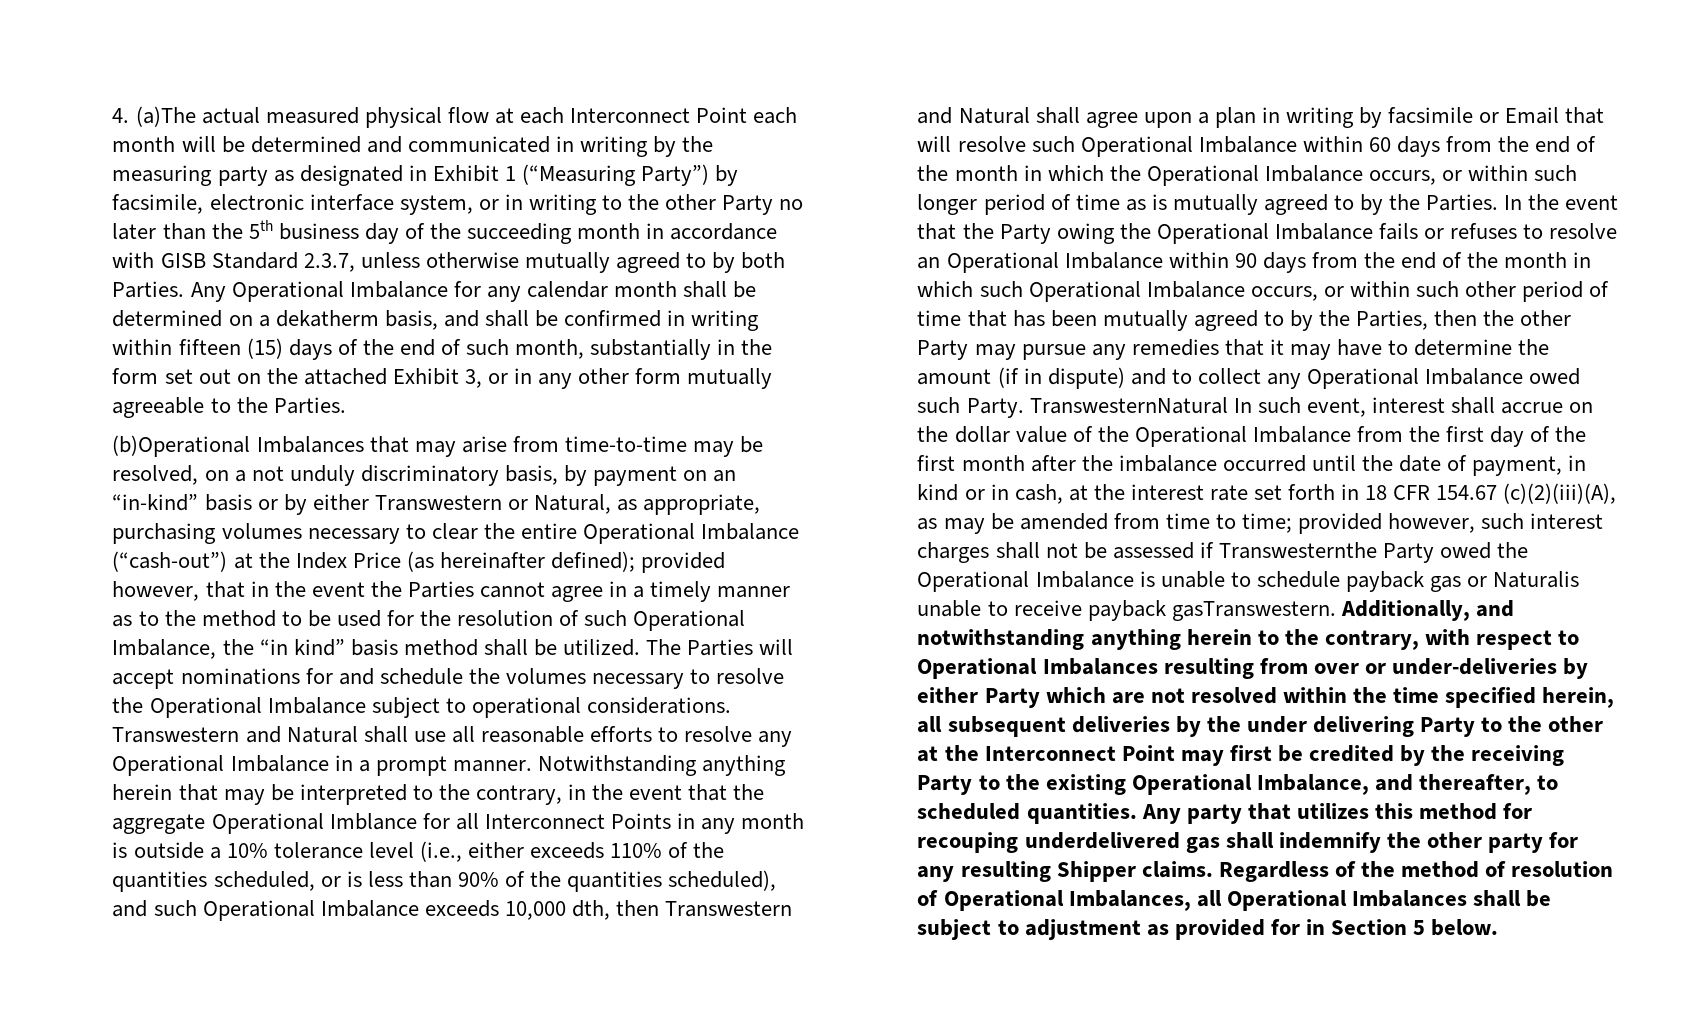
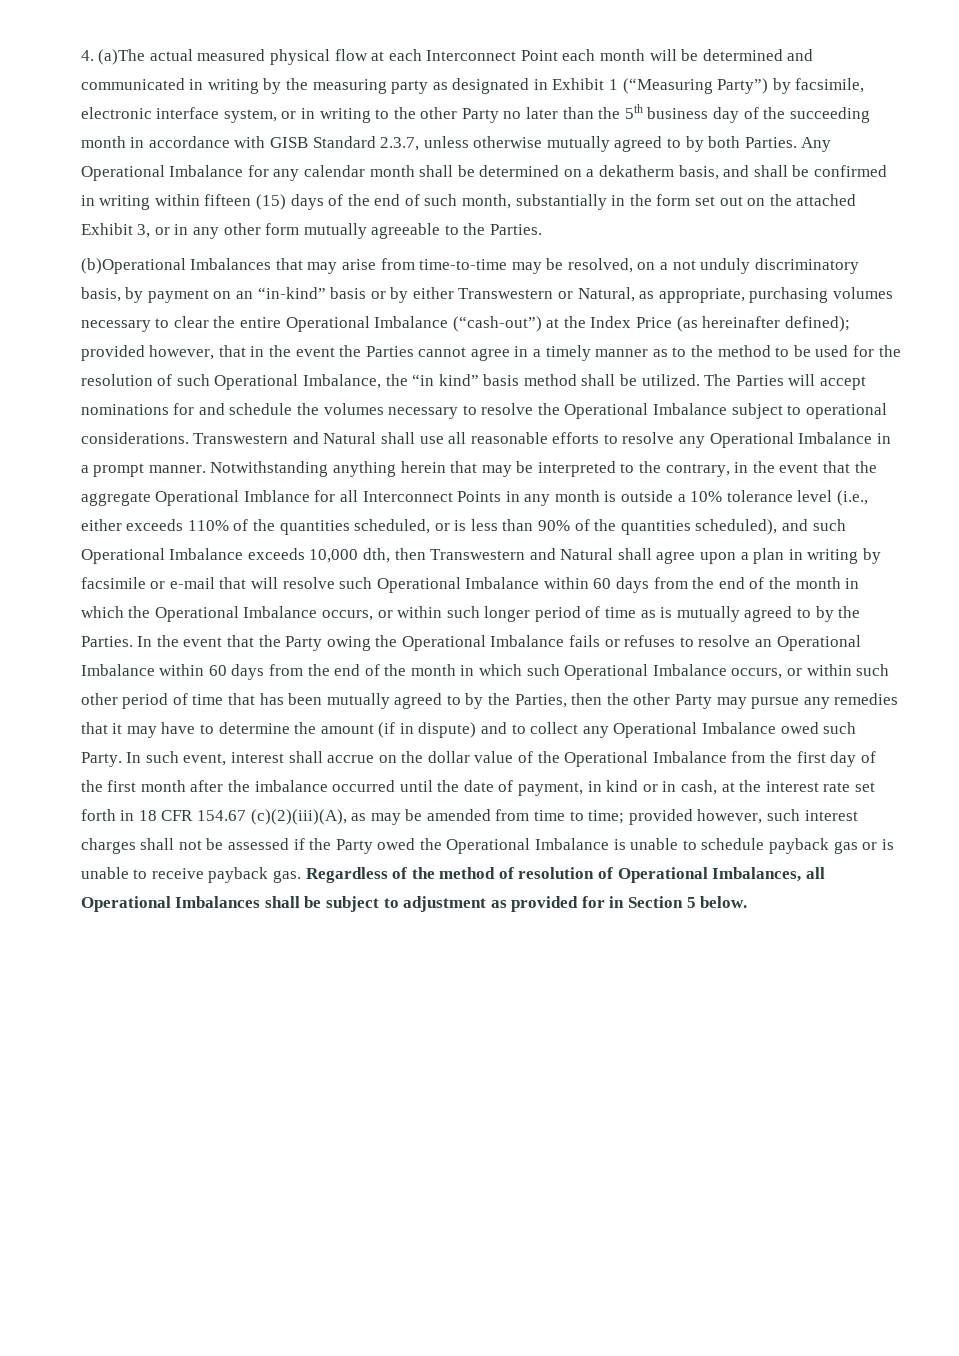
[1505,107,1560,124] Email -> [169,577,215,589] e-mail
[1234,253,1257,268] 90 -> [208,665,227,676] 60
[1029,397,1228,414] TranswesternNatural -> (122, 759) none
[1218,542,1377,559] Transwesternthe -> [309,838,332,850] the
[1493,571,1580,588] Naturalis -> [881,839,894,850] is
[1171,600,1514,621] [917,629,1580,650] [917,658,1588,679] [917,687,1615,708] [917,716,1604,737] [917,745,1565,766] [917,774,1559,795] [917,803,1533,824] [917,832,1579,853] [917,861,1213,882] gasTranswestern. Additionally, and notwithstanding anything herein to the contrary, with respect to Operational Imbalances resulting from over or under-deliveries by either Party which are not resolved within the time specified herein, all subsequent deliveries by the under delivering Party to the other at the Interconnect Point may first be credited by the receiving Party to the existing Operational Imbalance, and thereafter, to scheduled quantities. Any party that utilizes this method for recouping underdelivered gas shall indemnify the other party for any resulting Shipper claims. -> [272,870,301,883] gas.

